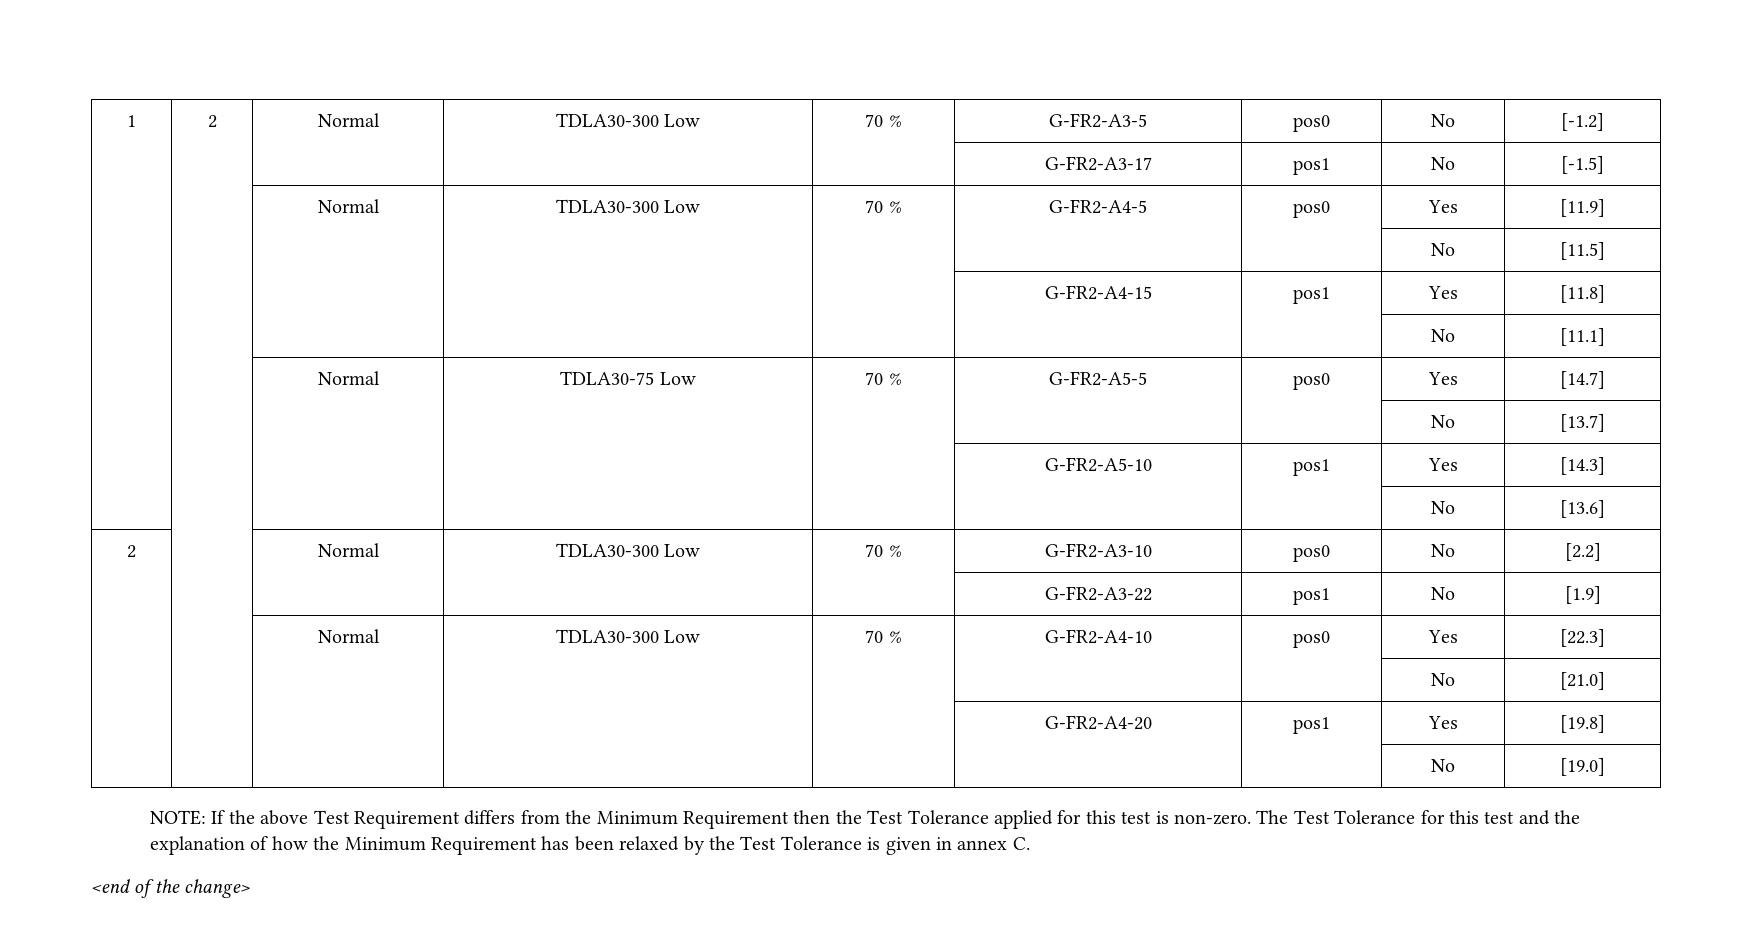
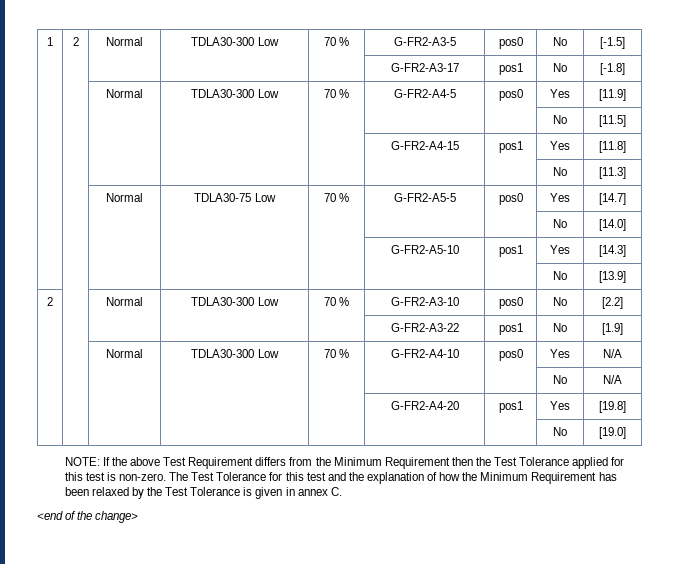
[1561,113,1604,131] [-1.2] -> [600,37,625,49] [-1.5]
[1561,156,1604,174] [-1.5] -> [600,63,625,75] [-1.8]
[1560,328,1605,346] [11.1] -> [599,167,626,179] [11.3]
[1560,414,1605,432] [13.7] -> [599,219,626,231] [14.0]
[1560,500,1605,518] [13.6] -> [599,271,626,283] [13.9]
[1560,629,1605,647] [1431,673,1455,686] [1560,672,1605,690] [22.3] // | | | | | | | No | [21.0] -> [603,349,622,358] [553,375,567,384] [603,375,622,384] N/A // | | | | | | | No | N/A

